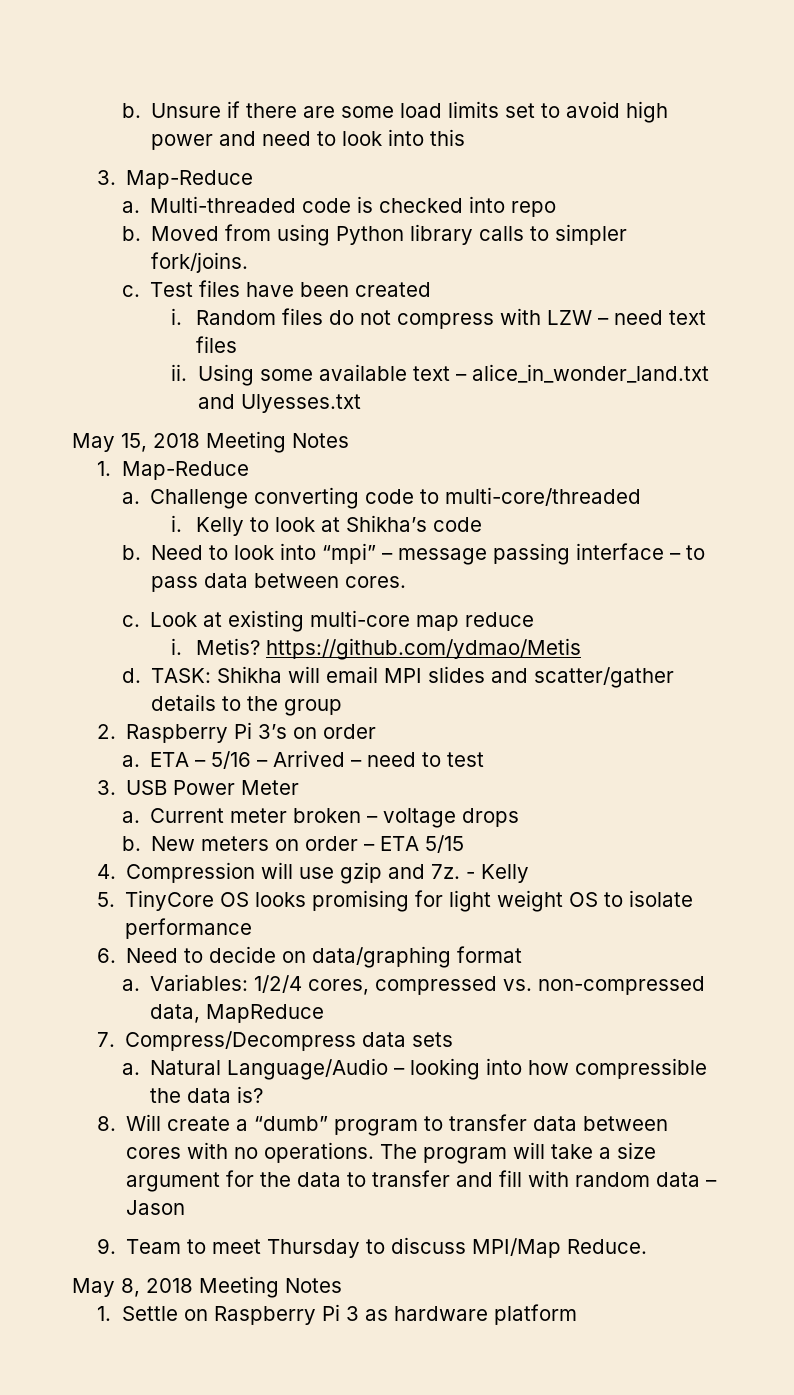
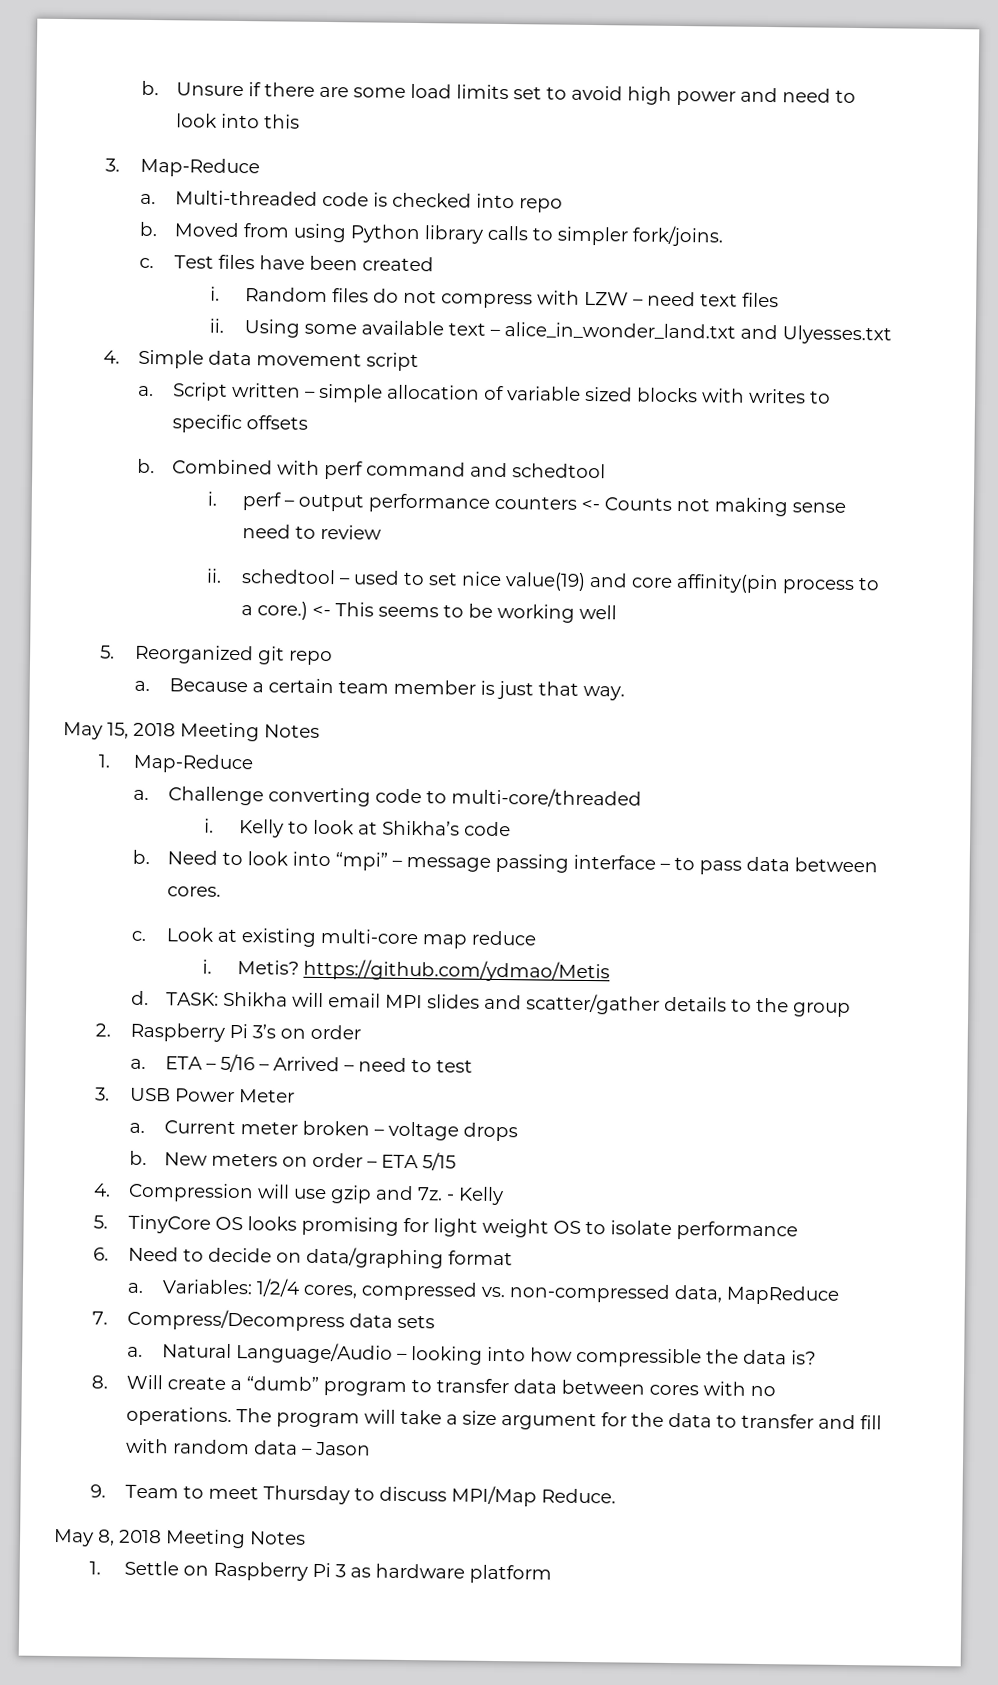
(361, 403) none -> [102,349,419,372] [137,382,832,404] [172,414,309,434] [136,458,607,480] [206,491,847,517] [242,524,383,540] [205,568,881,595] [241,601,618,623] [99,644,333,666] [133,678,626,701] // 4. Simple data movement script // a. Script written – simple allocation of variable sized blocks with writes to specific offsets // b. Combined with perf command and schedtool // i. perf – output performance counters <- Counts not making sense need to review // ii. schedtool – used to set nice value(19) and core affinity(pin process to a core.) <- This seems to be working well // 5. Reorganized git repo // a. Because a certain team member is just that way.

